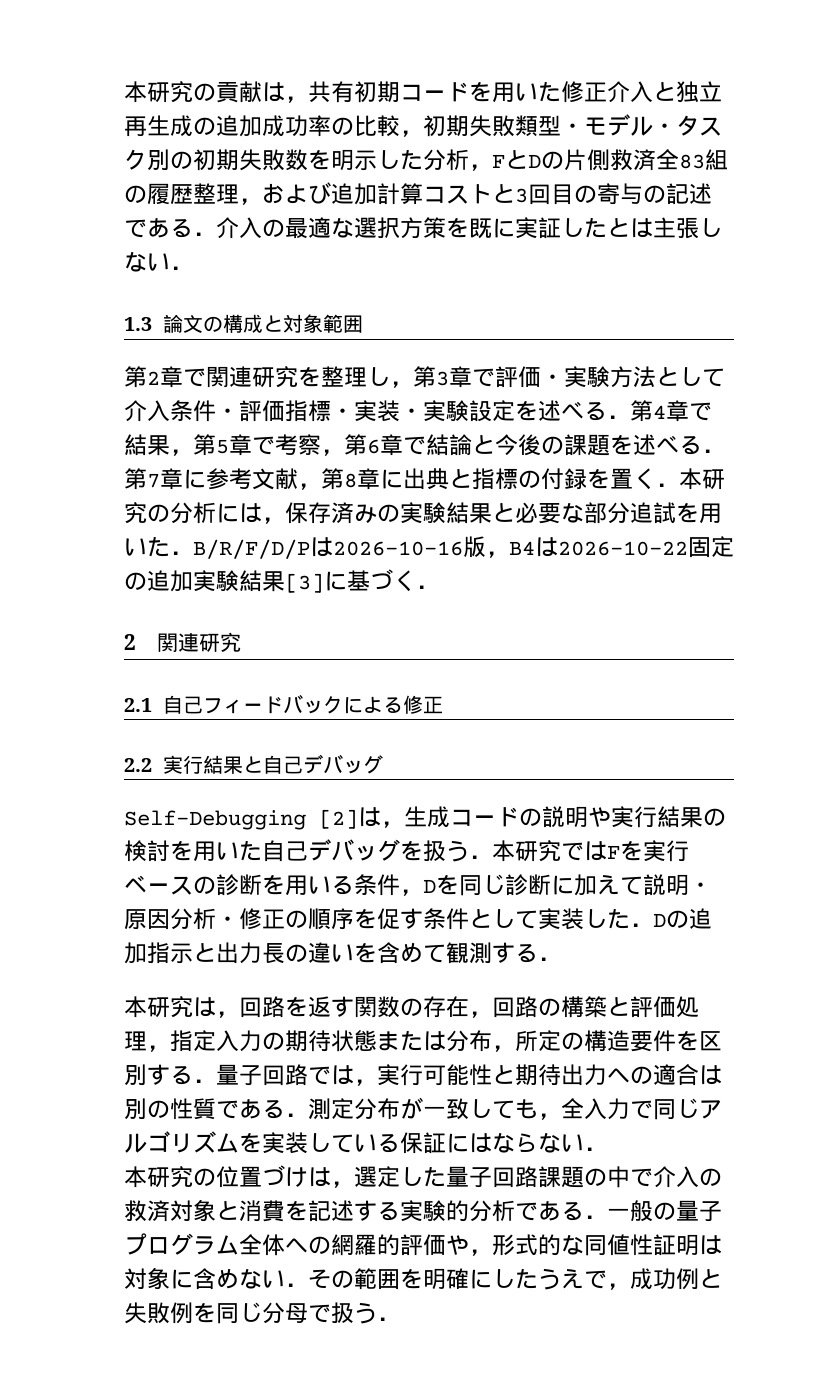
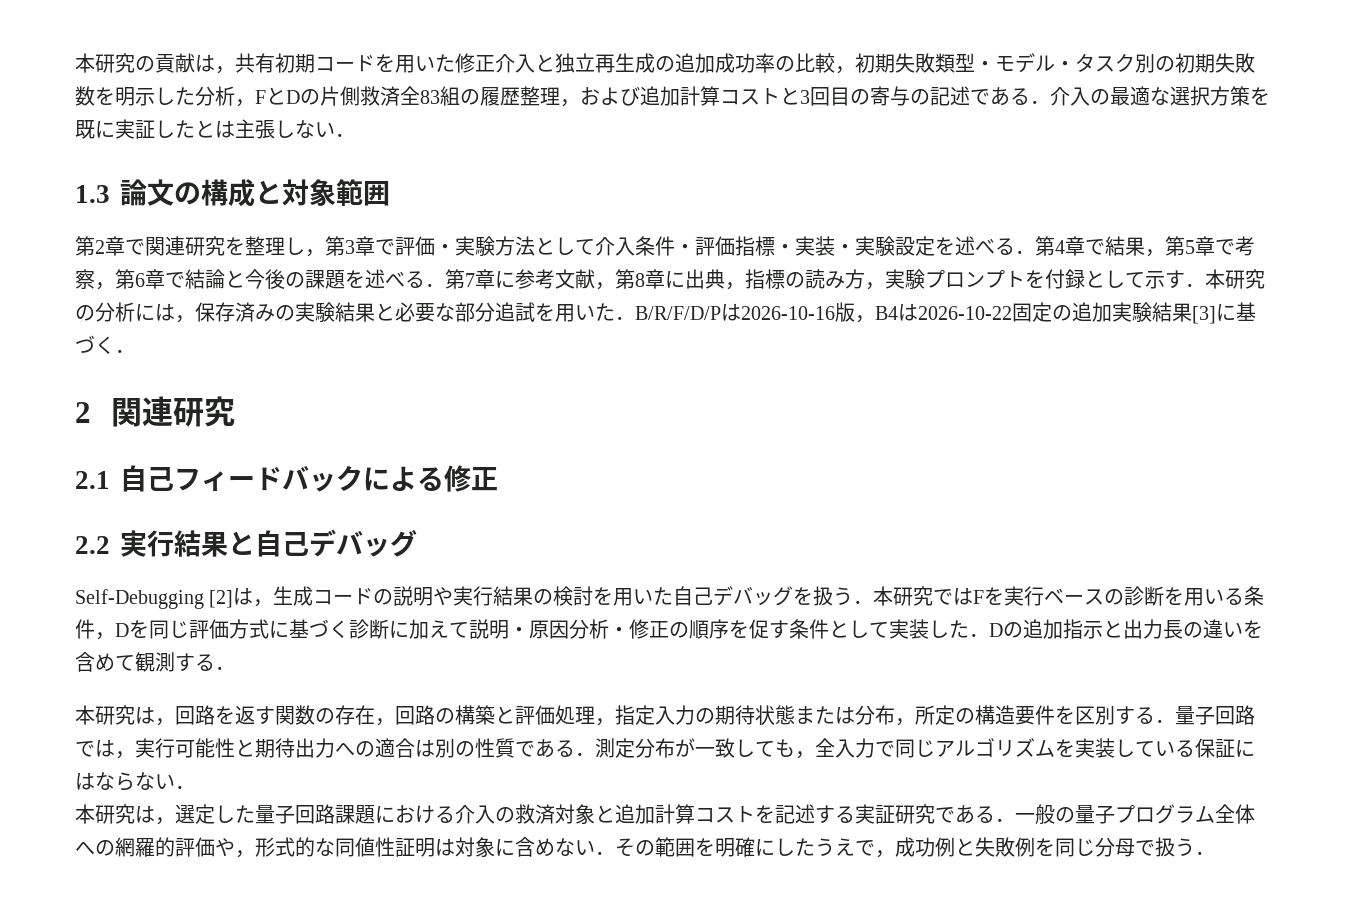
[449,468,656,490] と指標の付録を置く -> [725,269,1185,290] ，指標の読み方，実験プロンプトを付録として示す
(505, 884) none -> [189,619,349,639] 評価方式に基づく
[193,1165,308,1188] の位置づけ -> (135, 814) none
[584,1166,653,1188] の中で -> [375,805,455,824] における
[239,1200,285,1222] 消費 -> [615,804,755,824] 追加計算コスト
[423,1200,515,1222] 験的分析 -> [875,804,935,824] 証研究

